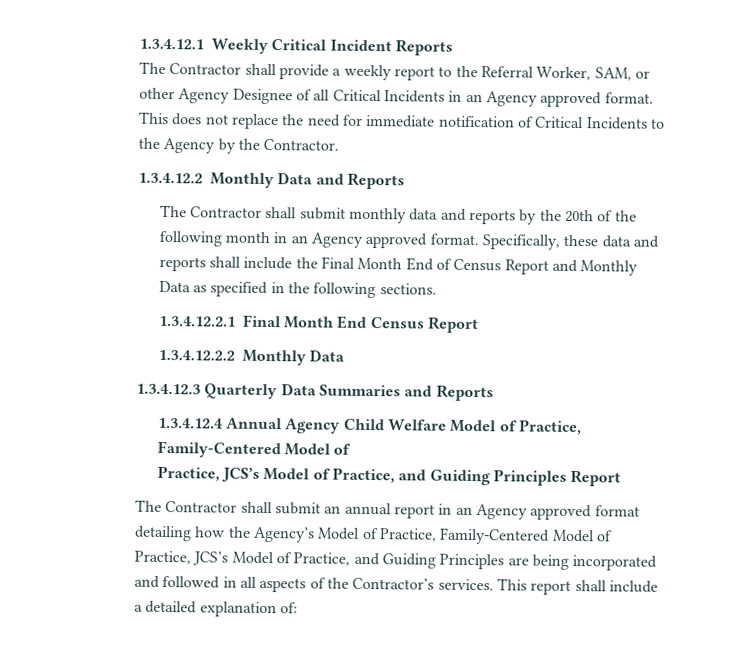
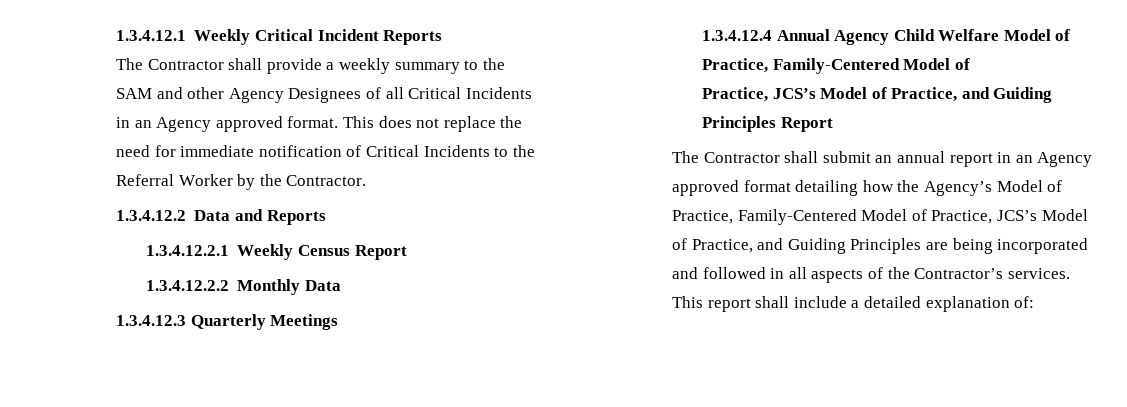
[393,65,650,81] report to the Referral Worker, SAM, or -> [394,58,505,74] [115,87,183,99] summary to the SAM and
[232,88,293,105] Designee -> [288,88,362,103] Designees
[163,137,216,154] Agency -> [115,174,233,186] Referral Worker
[210,172,275,189] Monthly -> (186, 215) none
[159,204,637,225] [158,230,659,250] [158,256,639,276] [158,280,437,299] [158,314,368,329] The Contractor shall submit monthly data and reports by the 20th of the following month in an Agency approved format. Specifically, these data and reports shall include the Final Month End of Census Report and Monthly Data as specified in the following sections. // 1.3.4.12.2.1 Final Month End -> [145,244,294,260] 1.3.4.12.2.1 Weekly
[280,383,494,402] Data Summaries and Reports -> [270,314,339,330] Meetings

